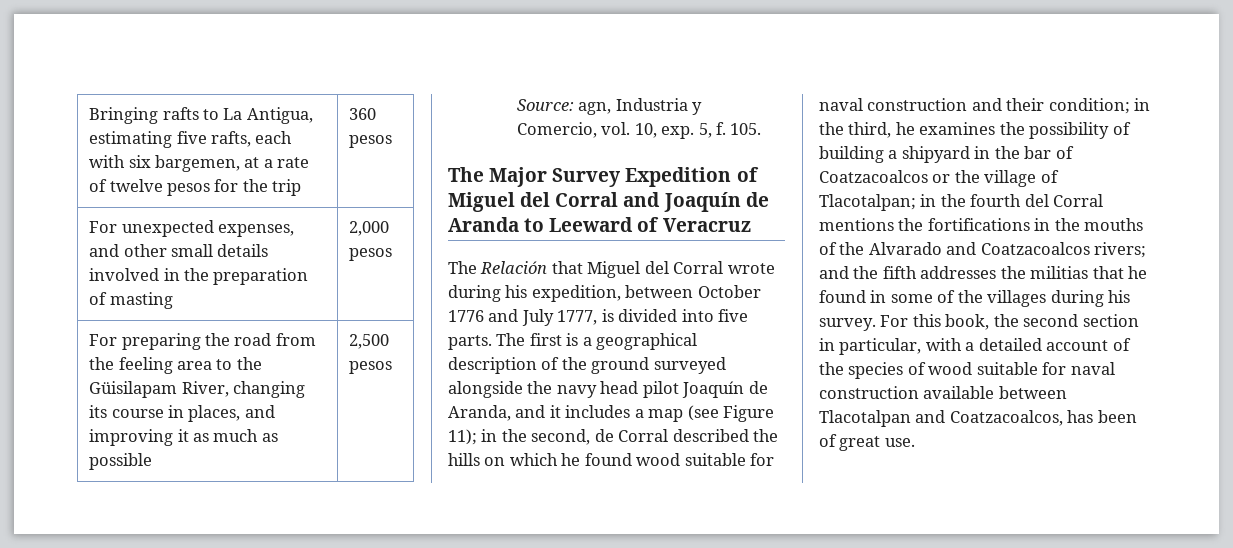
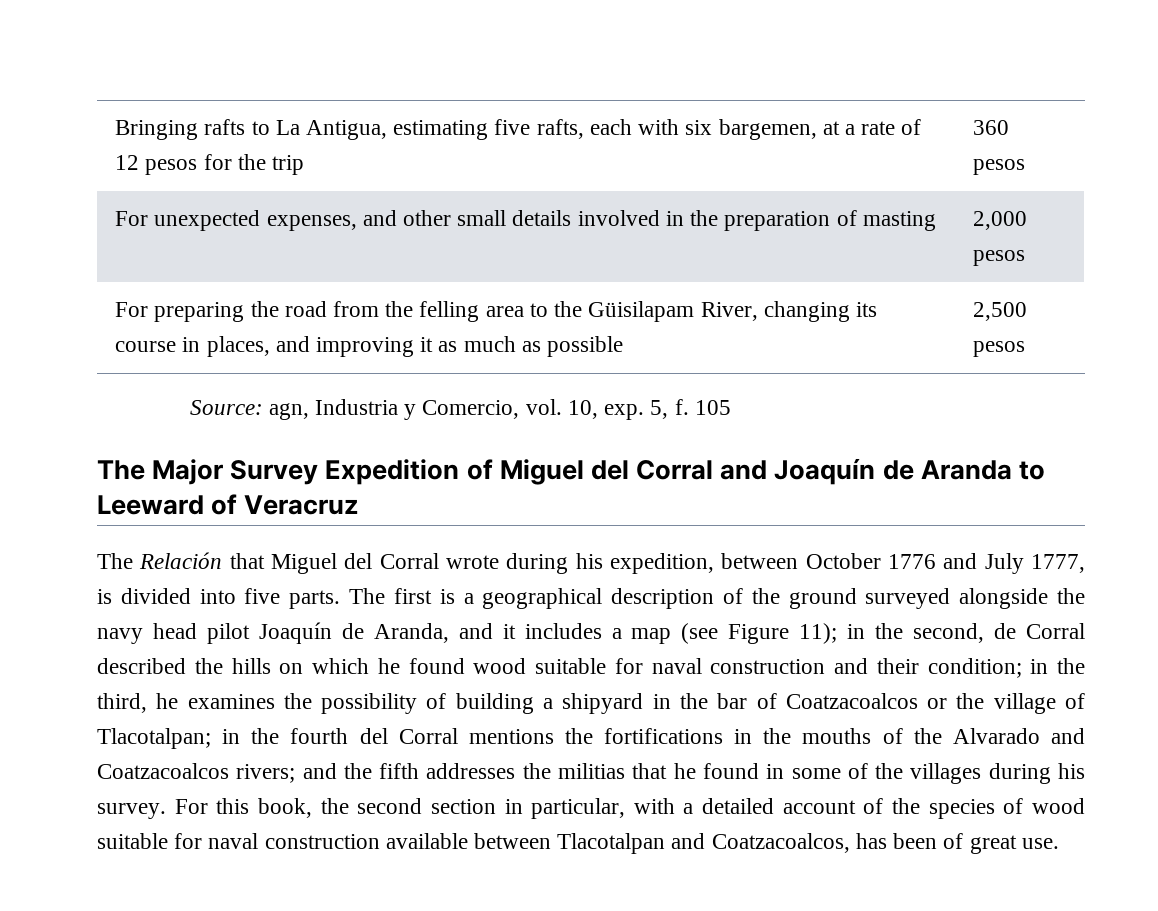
[109,179,163,192] twelve -> [115,155,140,170] 12
[118,357,173,374] feeling -> [419,301,480,322] felling
[730,123,762,135] 105. -> [694,400,731,415] 105

